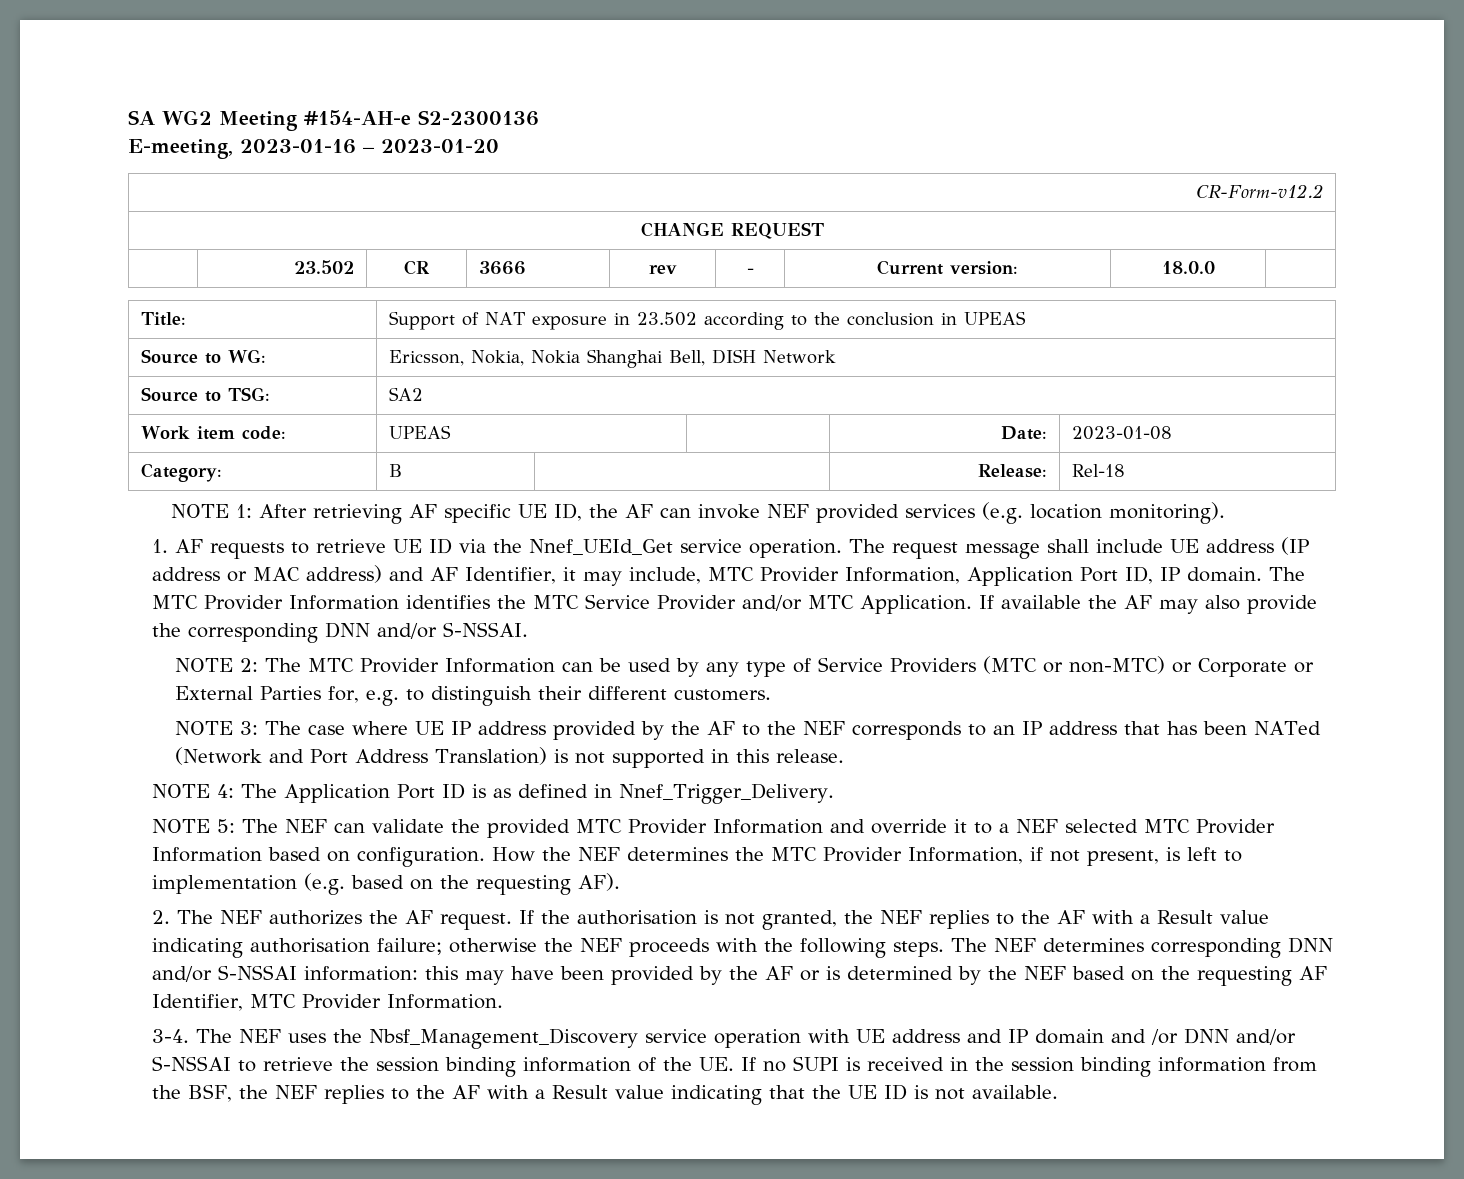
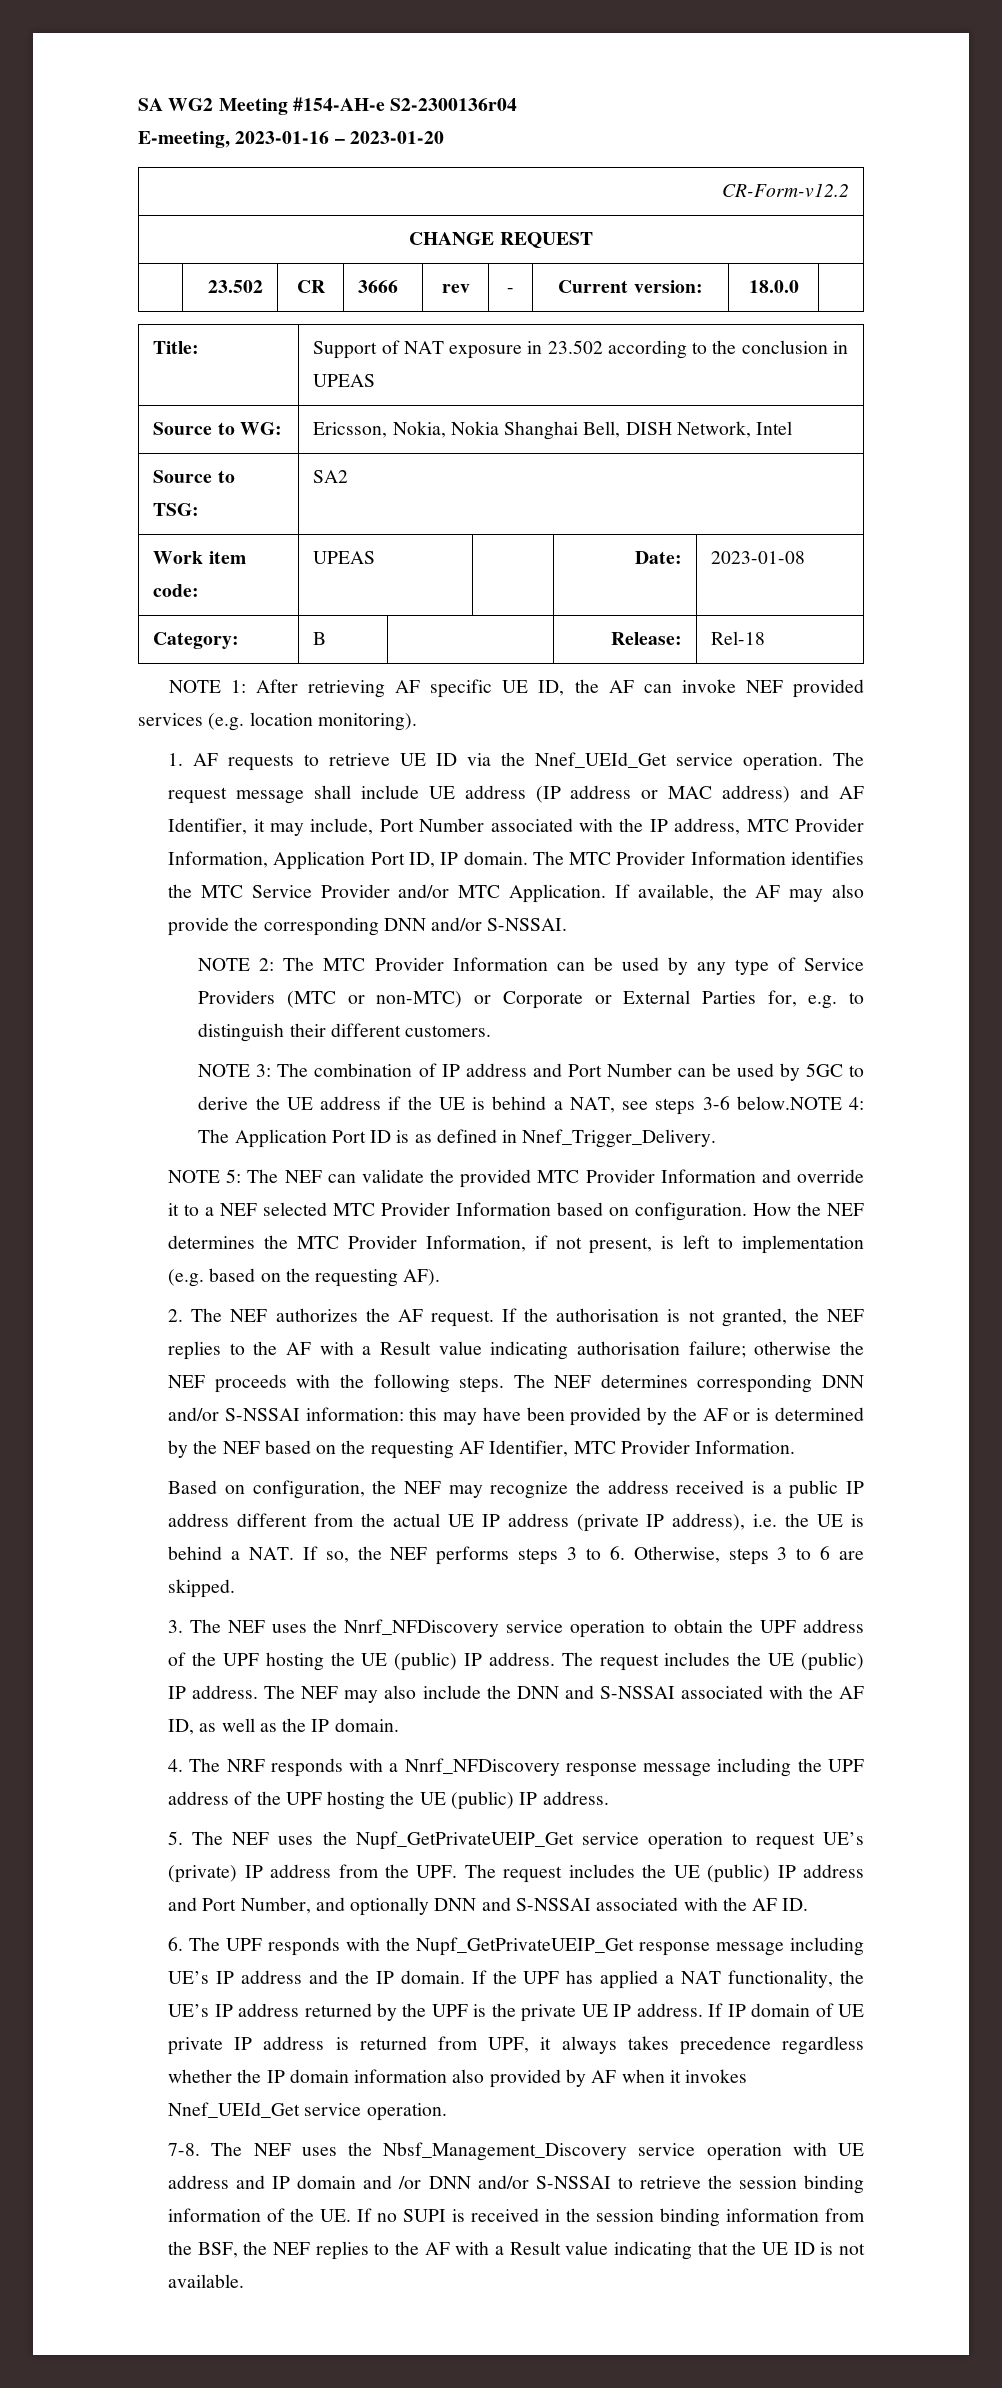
[418,110,539,126] S2-2300136 -> [390,98,518,111] S2-2300136r04
[762,350,836,364] Network -> [676,421,793,438] Network, Intel
(701, 575) none -> [379,818,741,835] Port Number associated with the IP address,
[1000,595,1081,609] available -> [637,884,714,901] available,
[308,721,1322,740] [175,747,845,768] [151,784,210,798] case where UE IP address provided by the AF to the NEF corresponds to an IP address that has been NATed (Network and Port Address Translation) is not supported in this release. // NOTE -> [314,1063,865,1081] [198,1096,842,1115] combination of IP address and Port Number can be used by 5GC to derive the UE address if the UE is behind a NAT, see steps 3-6 below.NOTE
[151,1029,189,1043] 3-4. -> [168,1480,864,1499] [168,1513,865,1532] [168,1546,865,1565] [168,1579,236,1598] [168,1619,865,1638] [168,1652,864,1671] [168,1685,864,1703] [168,1718,399,1735] [168,1758,864,1777] [168,1791,609,1810] [168,1831,864,1850] [168,1864,865,1883] [168,1897,809,1916] [168,1937,864,1956] [168,1970,865,1989] [168,2003,865,2022] [168,2036,864,2055] [168,2069,748,2088] [168,2102,447,2121] [168,2143,201,2156] Based on configuration, the NEF may recognize the address received is a public IP address different from the actual UE IP address (private IP address), i.e. the UE is behind a NAT. If so, the NEF performs steps 3 to 6. Otherwise, steps 3 to 6 are skipped. // 3. The NEF uses the Nnrf_NFDiscovery service operation to obtain the UPF address of the UPF hosting the UE (public) IP address. The request includes the UE (public) IP address. The NEF may also include the DNN and S-NSSAI associated with the AF ID, as well as the IP domain. // 4. The NRF responds with a Nnrf_NFDiscovery response message including the UPF address of the UPF hosting the UE (public) IP address. // 5. The NEF uses the Nupf_GetPrivateUEIP_Get service operation to request UE’s (private) IP address from the UPF. The request includes the UE (public) IP address and Port Number, and optionally DNN and S-NSSAI associated with the AF ID. // 6. The UPF responds with the Nupf_GetPrivateUEIP_Get response message including UE’s IP address and the IP domain. If the UPF has applied a NAT functionality, the UE’s IP address returned by the UPF is the private UE IP address. If IP domain of UE private IP address is returned from UPF, it always takes precedence regardless whether the IP domain information also provided by AF when it invokes Nnef_UEId_Get service operation. // 7-8.

